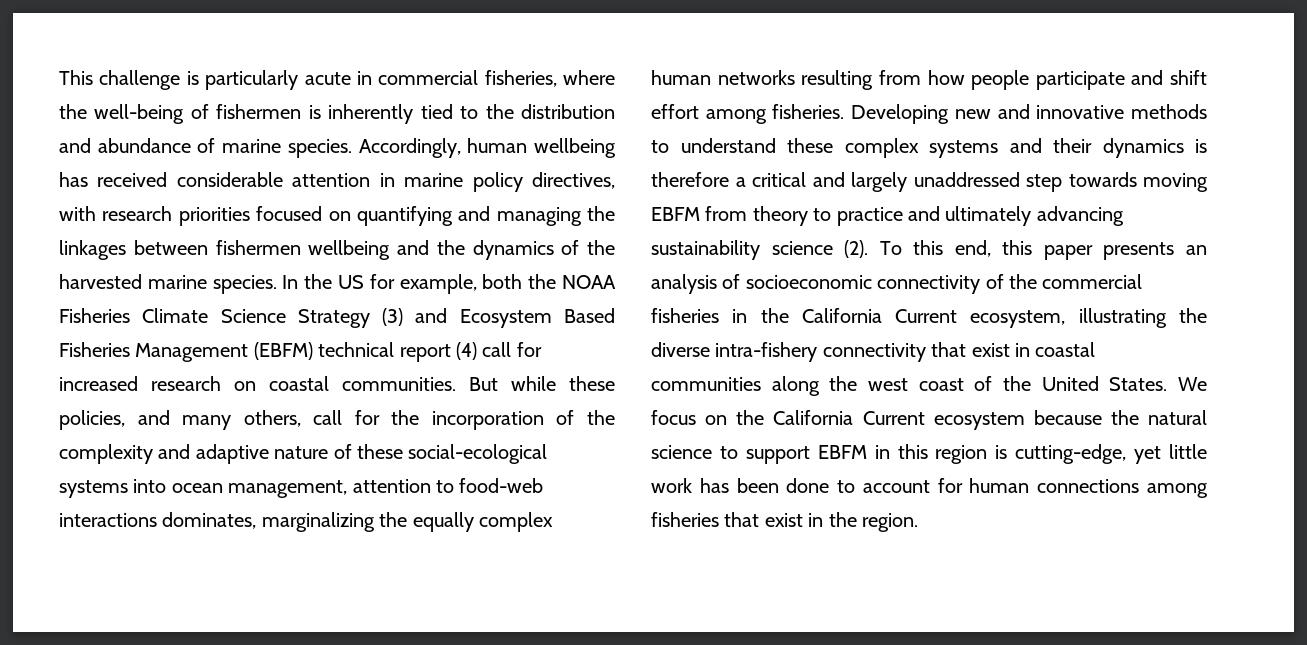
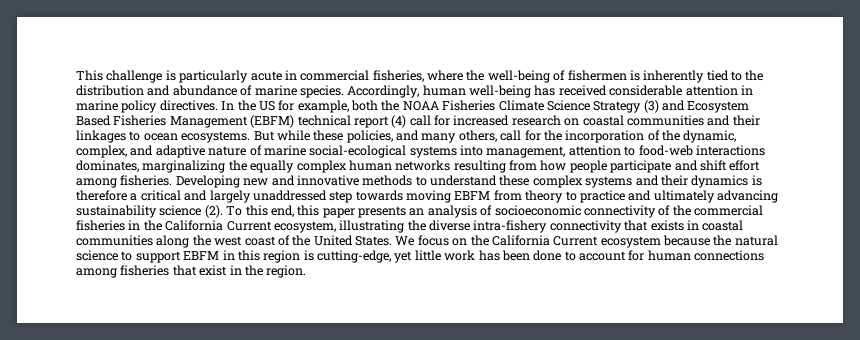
[534,138,616,158] wellbeing -> [469,85,531,98] well-being
[532,172,615,189] [59,206,615,226] [59,240,615,260] [59,274,277,294] directives, with research priorities focused on quantifying and managing the linkages between fishermen wellbeing and the dynamics of the harvested marine species. -> [159,100,218,111] directives.
[342,377,456,391] communities. -> [626,115,760,126] [76,130,251,143] communities and their linkages to ocean ecosystems.
[59,444,153,464] complexity -> [683,130,737,143] [76,145,127,158] dynamic, complex,
[357,444,403,459] these -> [263,145,306,156] marine
[171,483,223,493] ocean -> (483, 150) none
[971,343,1010,357] exist -> [650,220,684,231] exists

